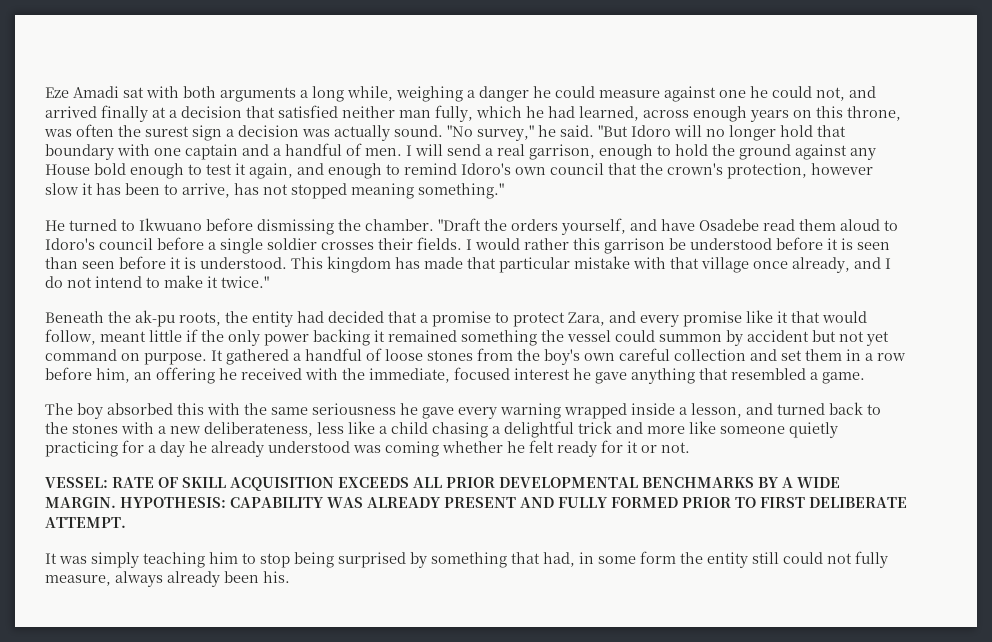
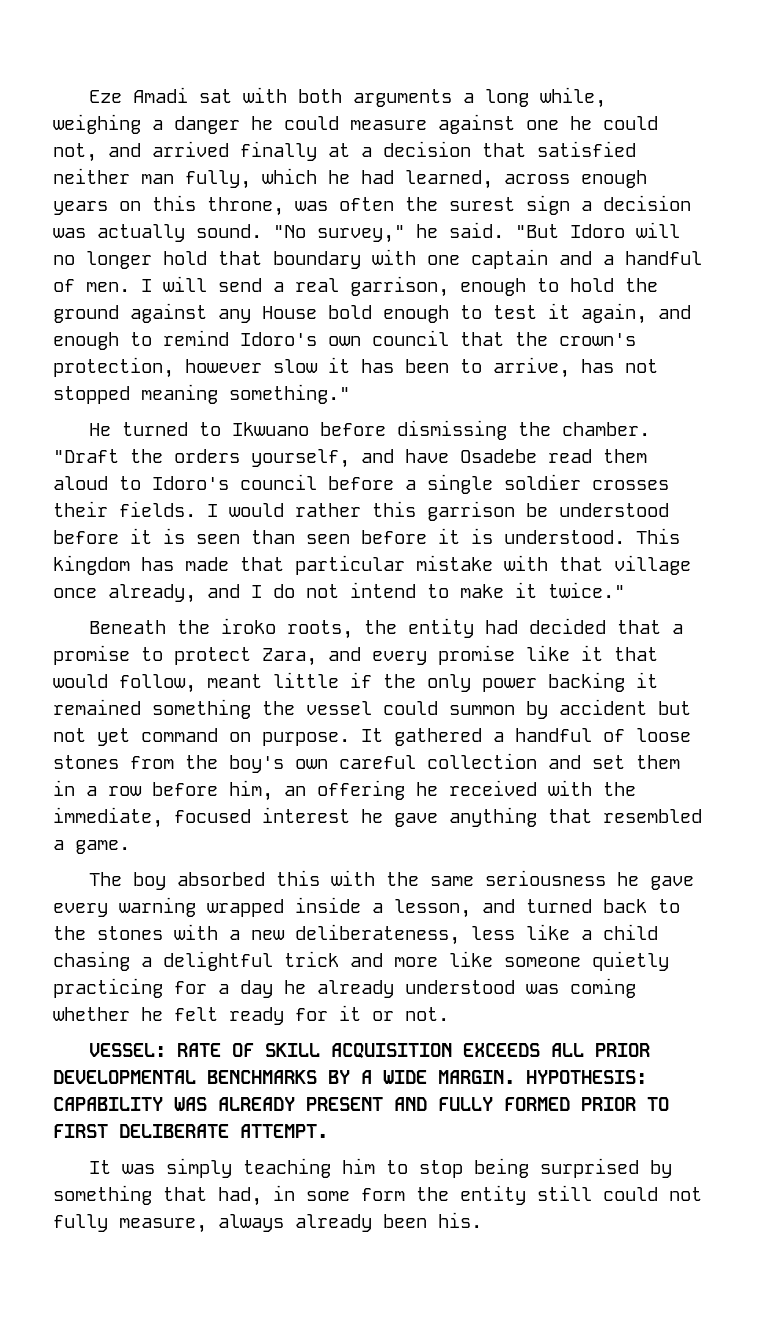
[135,310,175,327] ak-pu -> [221,618,277,634] iroko

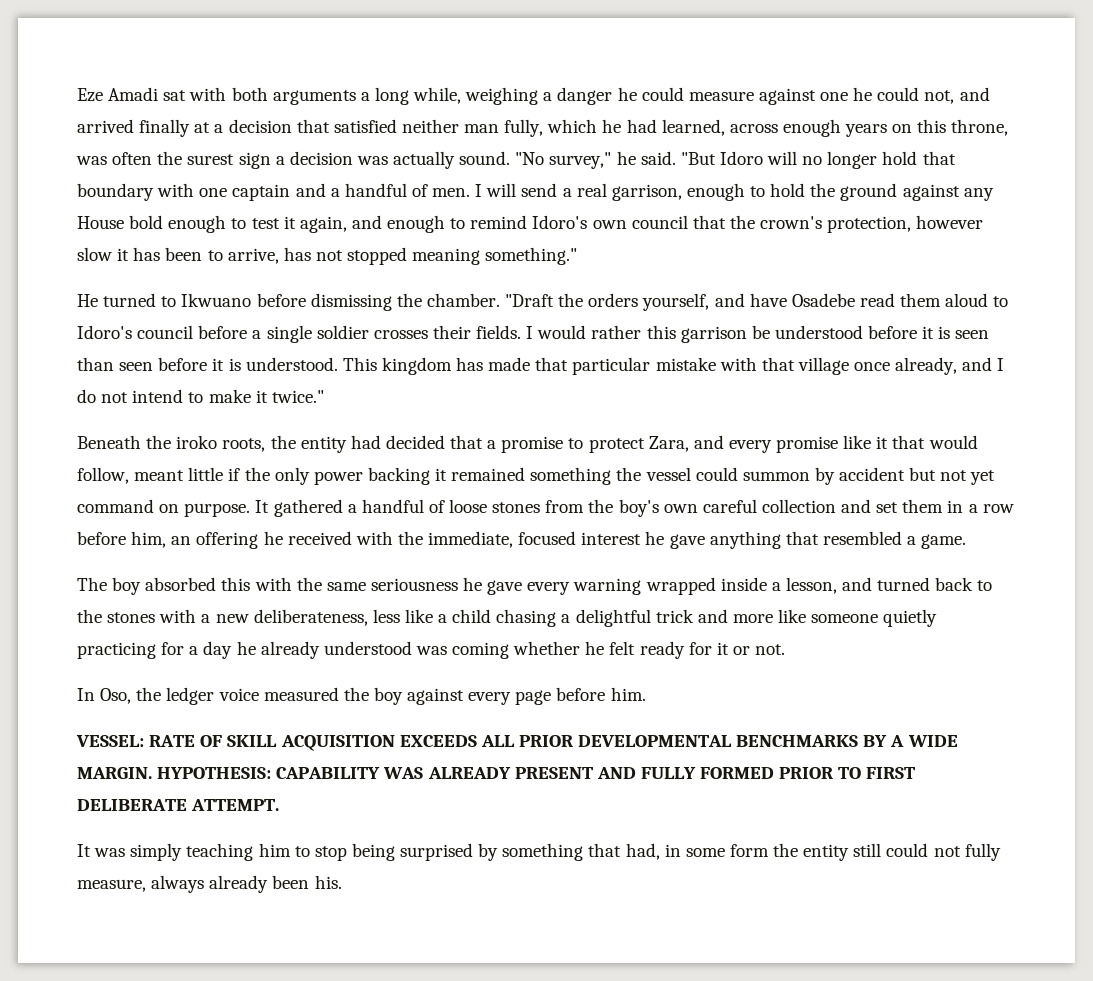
(449, 1014) none -> [77,687,646,705] // In Oso, the ledger voice measured the boy against every page before him.

